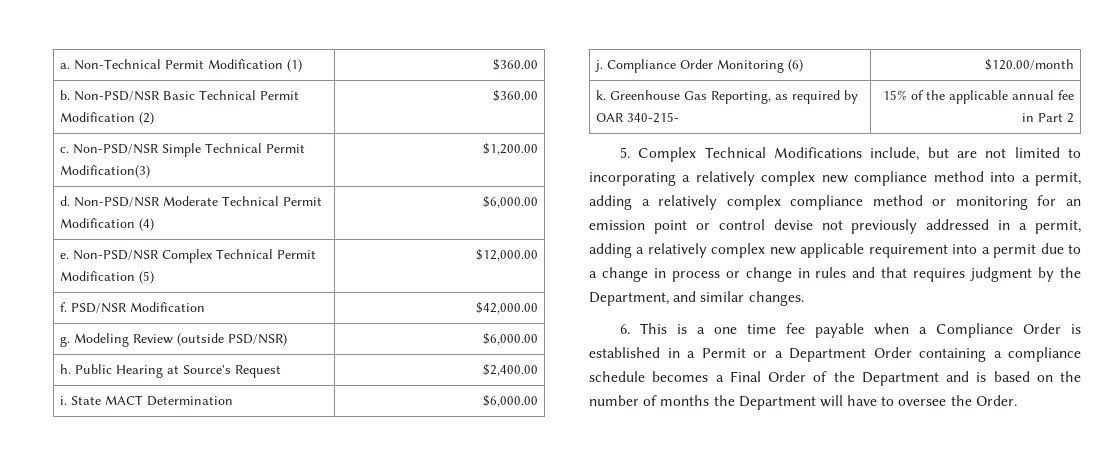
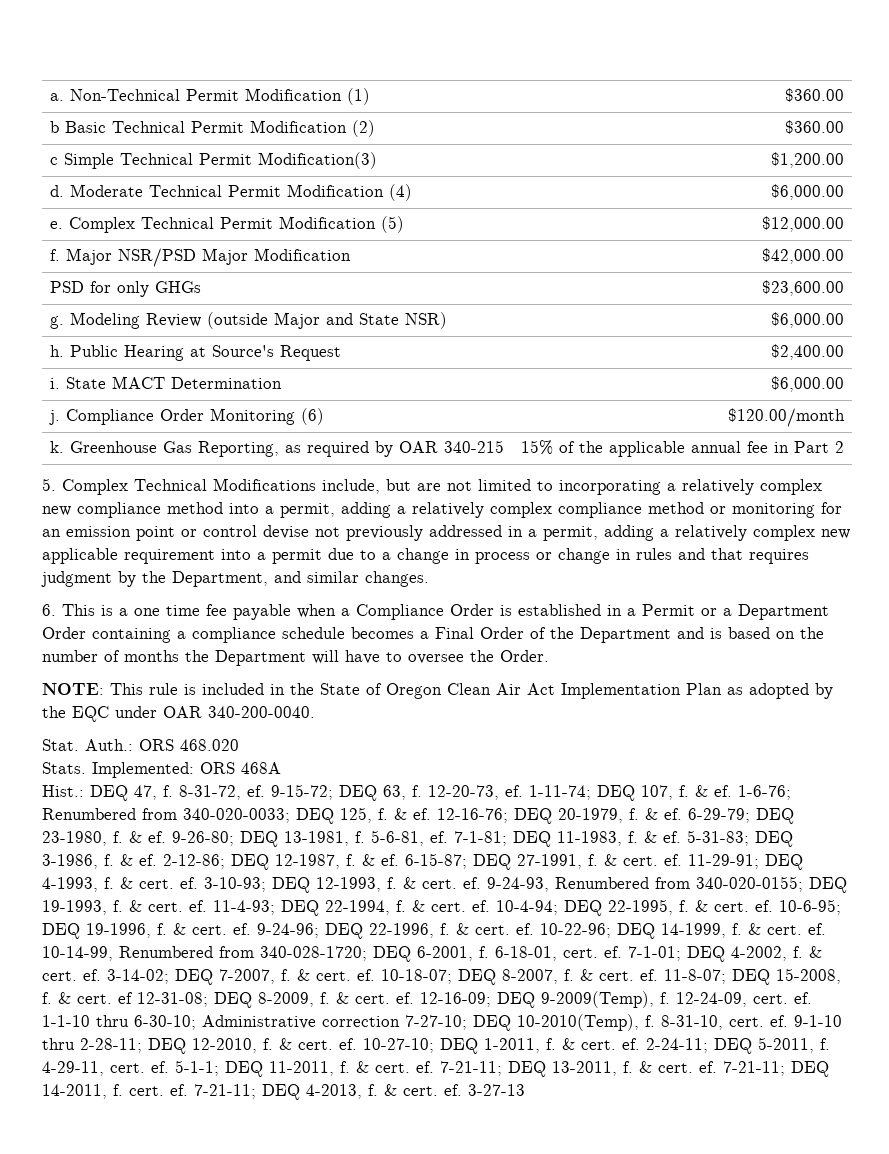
[60,90,161,101] b. Non-PSD/NSR -> [49,121,59,133] b
[60,144,160,154] c. Non-PSD/NSR -> [49,157,58,165] c
[74,197,161,207] Non-PSD/NSR -> (64, 191) none
[73,250,160,260] Non-PSD/NSR -> (63, 225) none
[71,303,128,313] PSD/NSR -> [65,248,248,267] Major NSR/PSD Major
(538, 308) none -> [49,281,201,297] [762,280,845,296] // PSD for only GHGs | $23,600.00
[228,333,288,346] PSD/NSR) -> [273,312,447,329] Major and State NSR)
[627,112,680,123] 340-215- -> [443,440,504,453] 340-215
(1017, 400) none -> [42,683,833,699] [42,706,315,722] [42,739,239,751] [42,762,281,778] [42,784,791,801] [42,807,794,824] [42,830,793,847] [42,853,803,870] [42,876,847,893] [42,899,841,916] [42,923,826,939] [42,946,822,962] [42,968,841,985] [42,991,812,1008] [42,1014,842,1031] [42,1037,830,1054] [42,1060,829,1077] [42,1084,525,1100] // NOTE: This rule is included in the State of Oregon Clean Air Act Implementation Plan as adopted by the EQC under OAR 340-200-0040. // Stat. Auth.: ORS 468.020 // Stats. Implemented: ORS 468A // Hist.: DEQ 47, f. 8-31-72, ef. 9-15-72; DEQ 63, f. 12-20-73, ef. 1-11-74; DEQ 107, f. & ef. 1-6-76; Renumbered from 340-020-0033; DEQ 125, f. & ef. 12-16-76; DEQ 20-1979, f. & ef. 6-29-79; DEQ 23-1980, f. & ef. 9-26-80; DEQ 13-1981, f. 5-6-81, ef. 7-1-81; DEQ 11-1983, f. & ef. 5-31-83; DEQ 3-1986, f. & ef. 2-12-86; DEQ 12-1987, f. & ef. 6-15-87; DEQ 27-1991, f. & cert. ef. 11-29-91; DEQ 4-1993, f. & cert. ef. 3-10-93; DEQ 12-1993, f. & cert. ef. 9-24-93, Renumbered from 340-020-0155; DEQ 19-1993, f. & cert. ef. 11-4-93; DEQ 22-1994, f. & cert. ef. 10-4-94; DEQ 22-1995, f. & cert. ef. 10-6-95; DEQ 19-1996, f. & cert. ef. 9-24-96; DEQ 22-1996, f. & cert. ef. 10-22-96; DEQ 14-1999, f. & cert. ef. 10-14-99, Renumbered from 340-028-1720; DEQ 6-2001, f. 6-18-01, cert. ef. 7-1-01; DEQ 4-2002, f. & cert. ef. 3-14-02; DEQ 7-2007, f. & cert. ef. 10-18-07; DEQ 8-2007, f. & cert. ef. 11-8-07; DEQ 15-2008, f. & cert. ef 12-31-08; DEQ 8-2009, f. & cert. ef. 12-16-09; DEQ 9-2009(Temp), f. 12-24-09, cert. ef. 1-1-10 thru 6-30-10; Administrative correction 7-27-10; DEQ 10-2010(Temp), f. 8-31-10, cert. ef. 9-1-10 thru 2-28-11; DEQ 12-2010, f. & cert. ef. 10-27-10; DEQ 1-2011, f. & cert. ef. 2-24-11; DEQ 5-2011, f. 4-29-11, cert. ef. 5-1-1; DEQ 11-2011, f. & cert. ef. 7-21-11; DEQ 13-2011, f. & cert. ef. 7-21-11; DEQ 14-2011, f. cert. ef. 7-21-11; DEQ 4-2013, f. & cert. ef. 3-27-13

